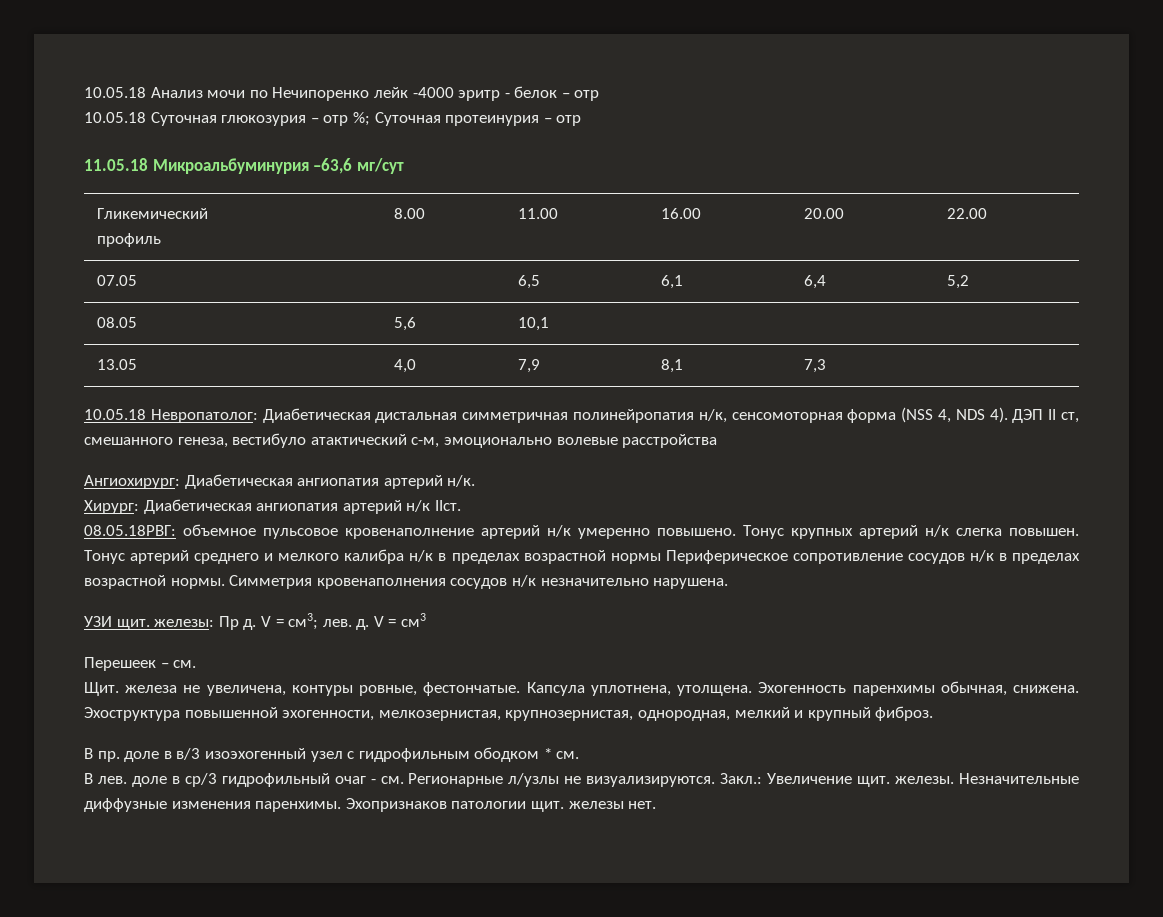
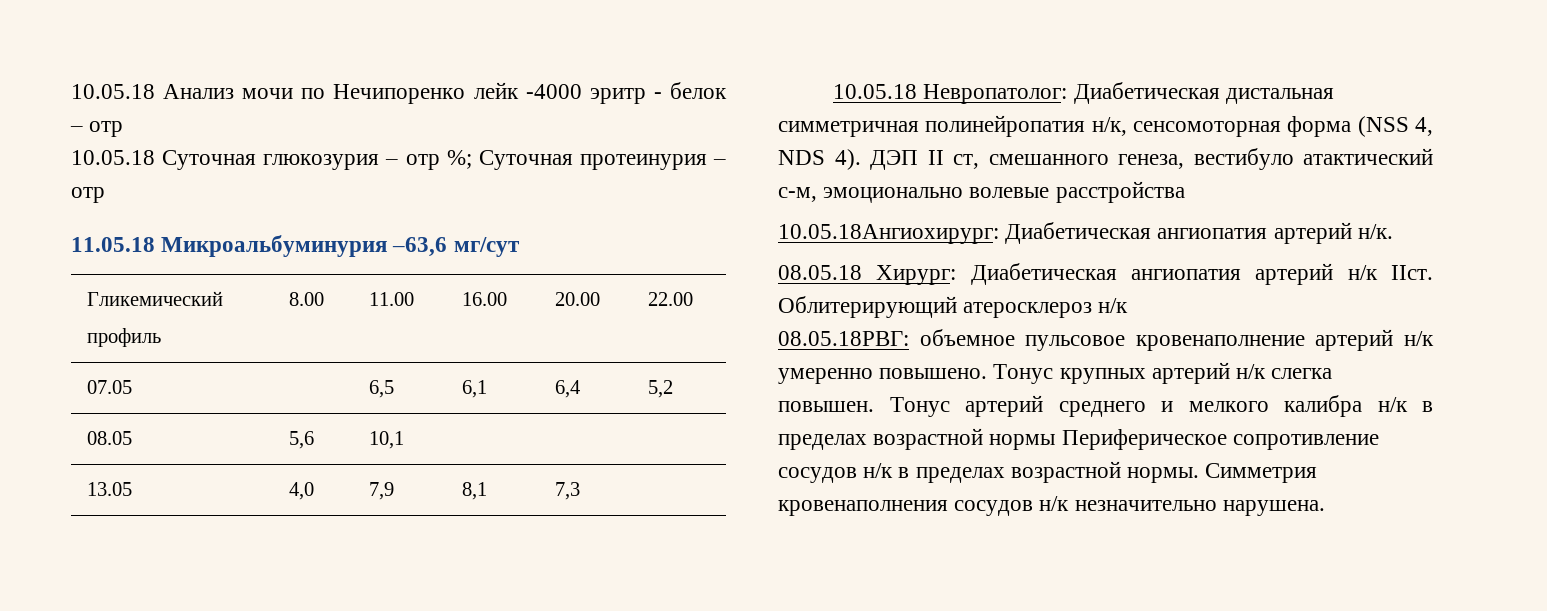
[84,475,180,489] Ангиохирург: -> [778,224,999,244] 10.05.18Ангиохирург:
(476, 481) none -> [778,265,862,280] 08.05.18
(461, 505) none -> [778,296,1129,318] Облитерирующий атеросклероз н/к
[84,613,427,630] [84,657,197,671] [84,681,1079,696] [84,706,934,721] [84,747,580,762] [84,773,1079,787] [84,798,657,812] // УЗИ щит. железы: Пр д. V = см3; лев. д. V = см3 // Перешеек – см. // Щит. железа не увеличена, контуры ровные, фестончатые. Капсула уплотнена, утолщена. Эхогенность паренхимы обычная, снижена. Эхоструктура повышенной эхогенности, мелкозернистая, крупнозернистая, однородная, мелкий и крупный фиброз. // В пр. доле в в/3 изоэхогенный узел с гидрофильным ободком * см. // В лев. доле в ср/3 гидрофильный очаг - см. Регионарные л/узлы не визуализируются. Закл.: Увеличение щит. железы. Незначительные диффузные изменения паренхимы. Эхопризнаков патологии щит. железы нет. -> (1325, 508) none

